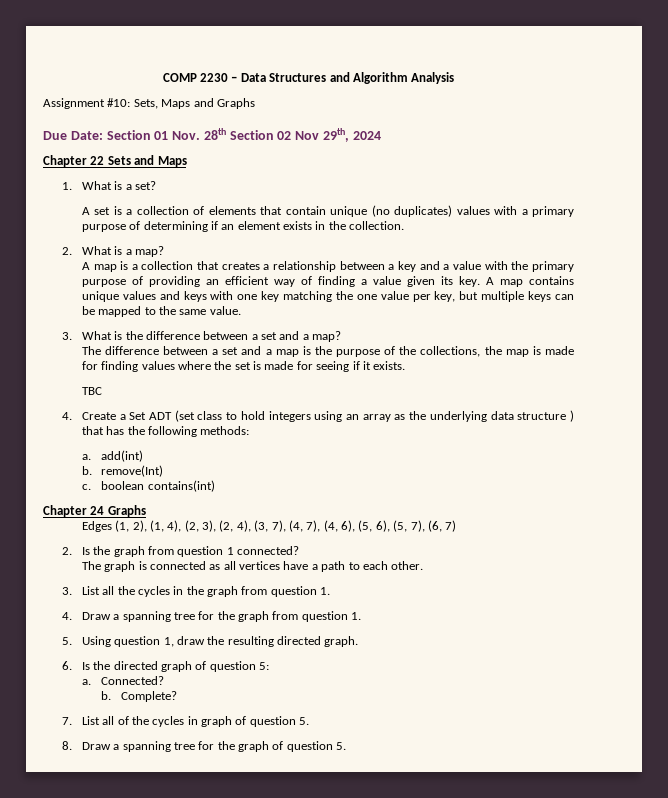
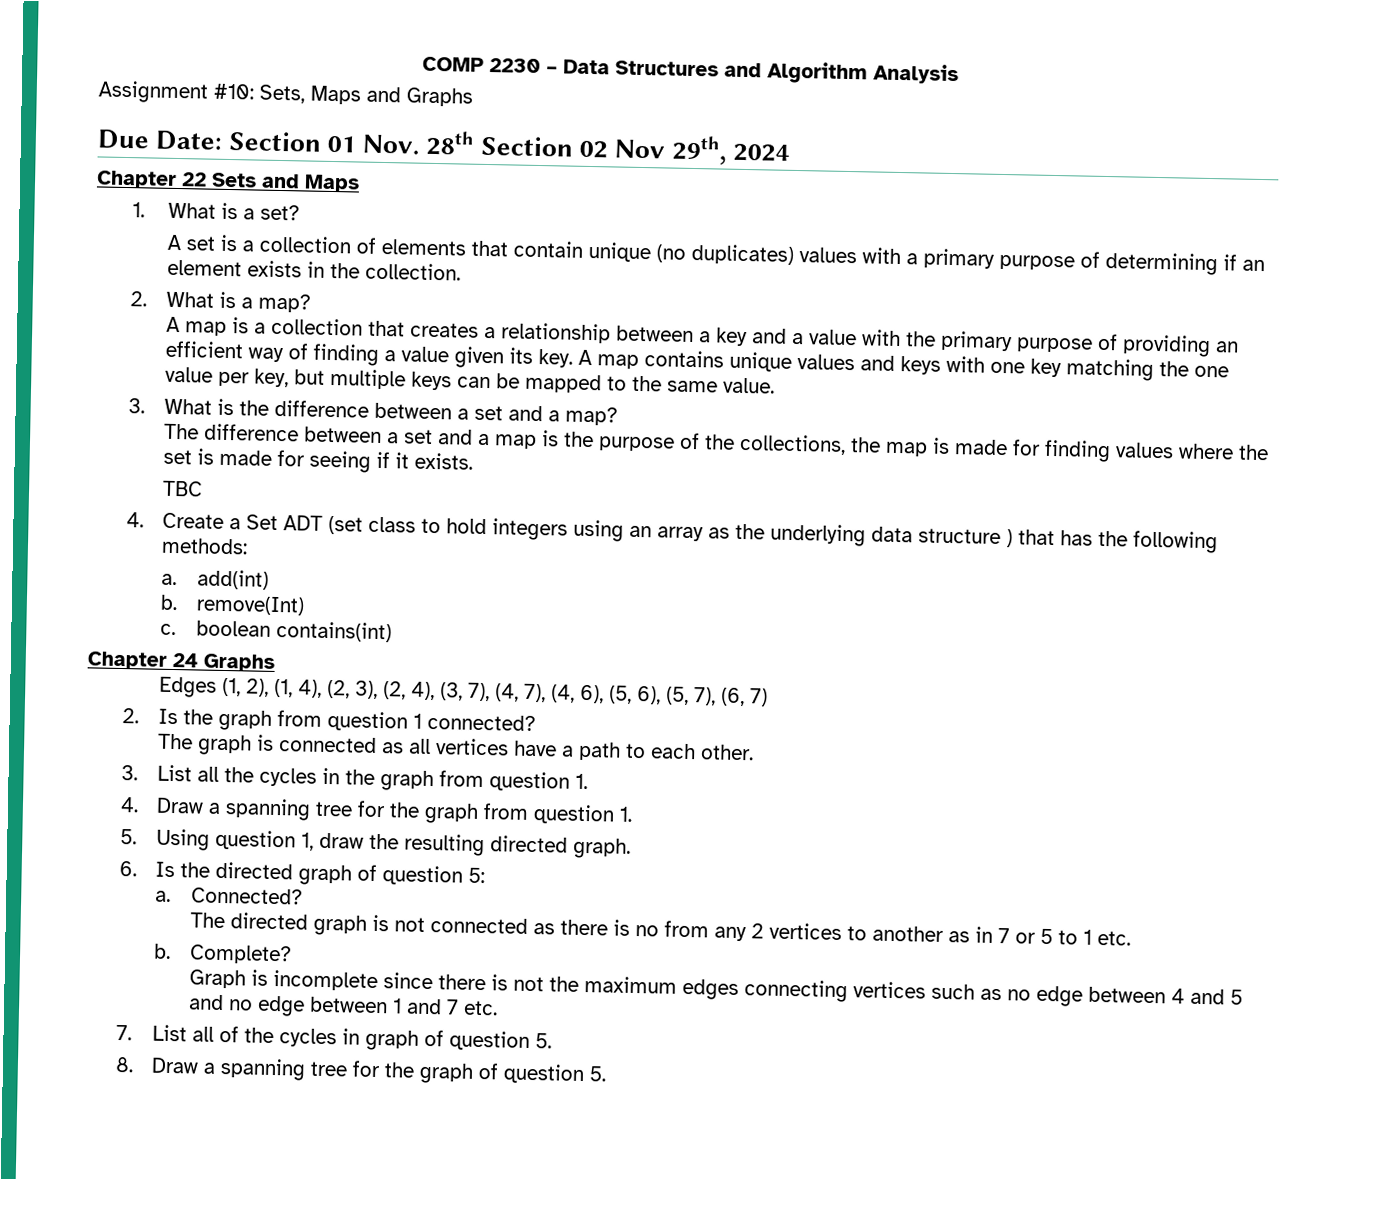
[101,691,177,702] b. Complete? -> [190,912,1132,946] [154,943,293,965] [189,969,1244,1007] [189,994,499,1017] The directed graph is not connected as there is no from any 2 vertices to another as in 7 or 5 to 1 etc. // b. Complete? // Graph is incomplete since there is not the maximum edges connecting vertices such as no edge between 4 and 5 and no edge between 1 and 7 etc.

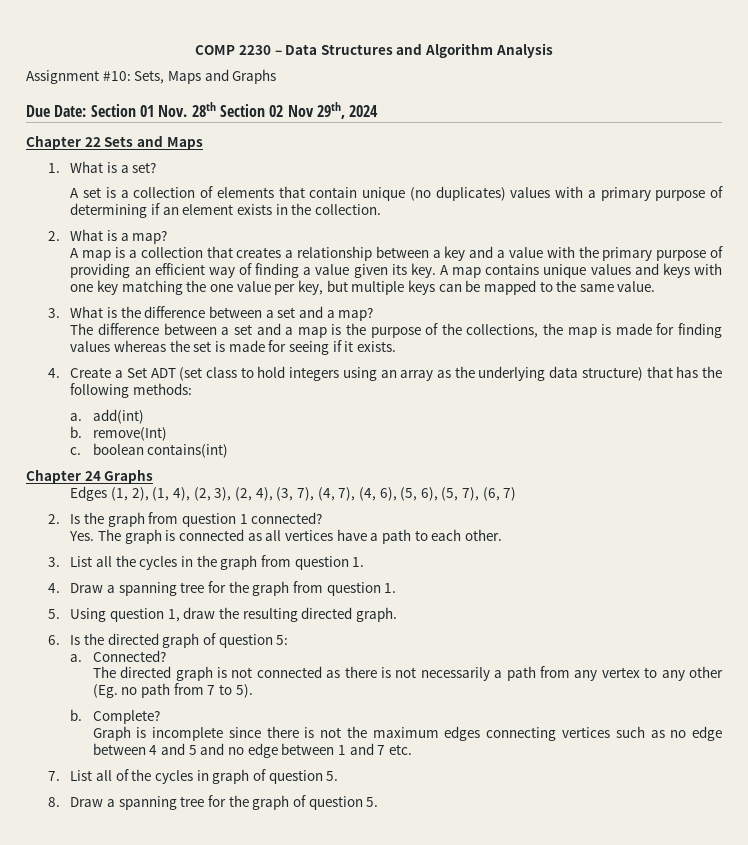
[1178,443,1235,460] where -> [114,340,167,352] whereas
[162,480,204,497] // TBC -> (396, 346) none
[918,528,1014,548] structure ) -> [581,367,643,381] structure)
(537, 722) none -> [69,531,95,541] Yes.
[635,920,1132,946] no from any 2 vertices to another as in 7 or 5 to 1 etc. -> [395,666,723,681] [92,683,253,698] not necessarily a path from any vertex to any other (Eg. no path from 7 to 5).

